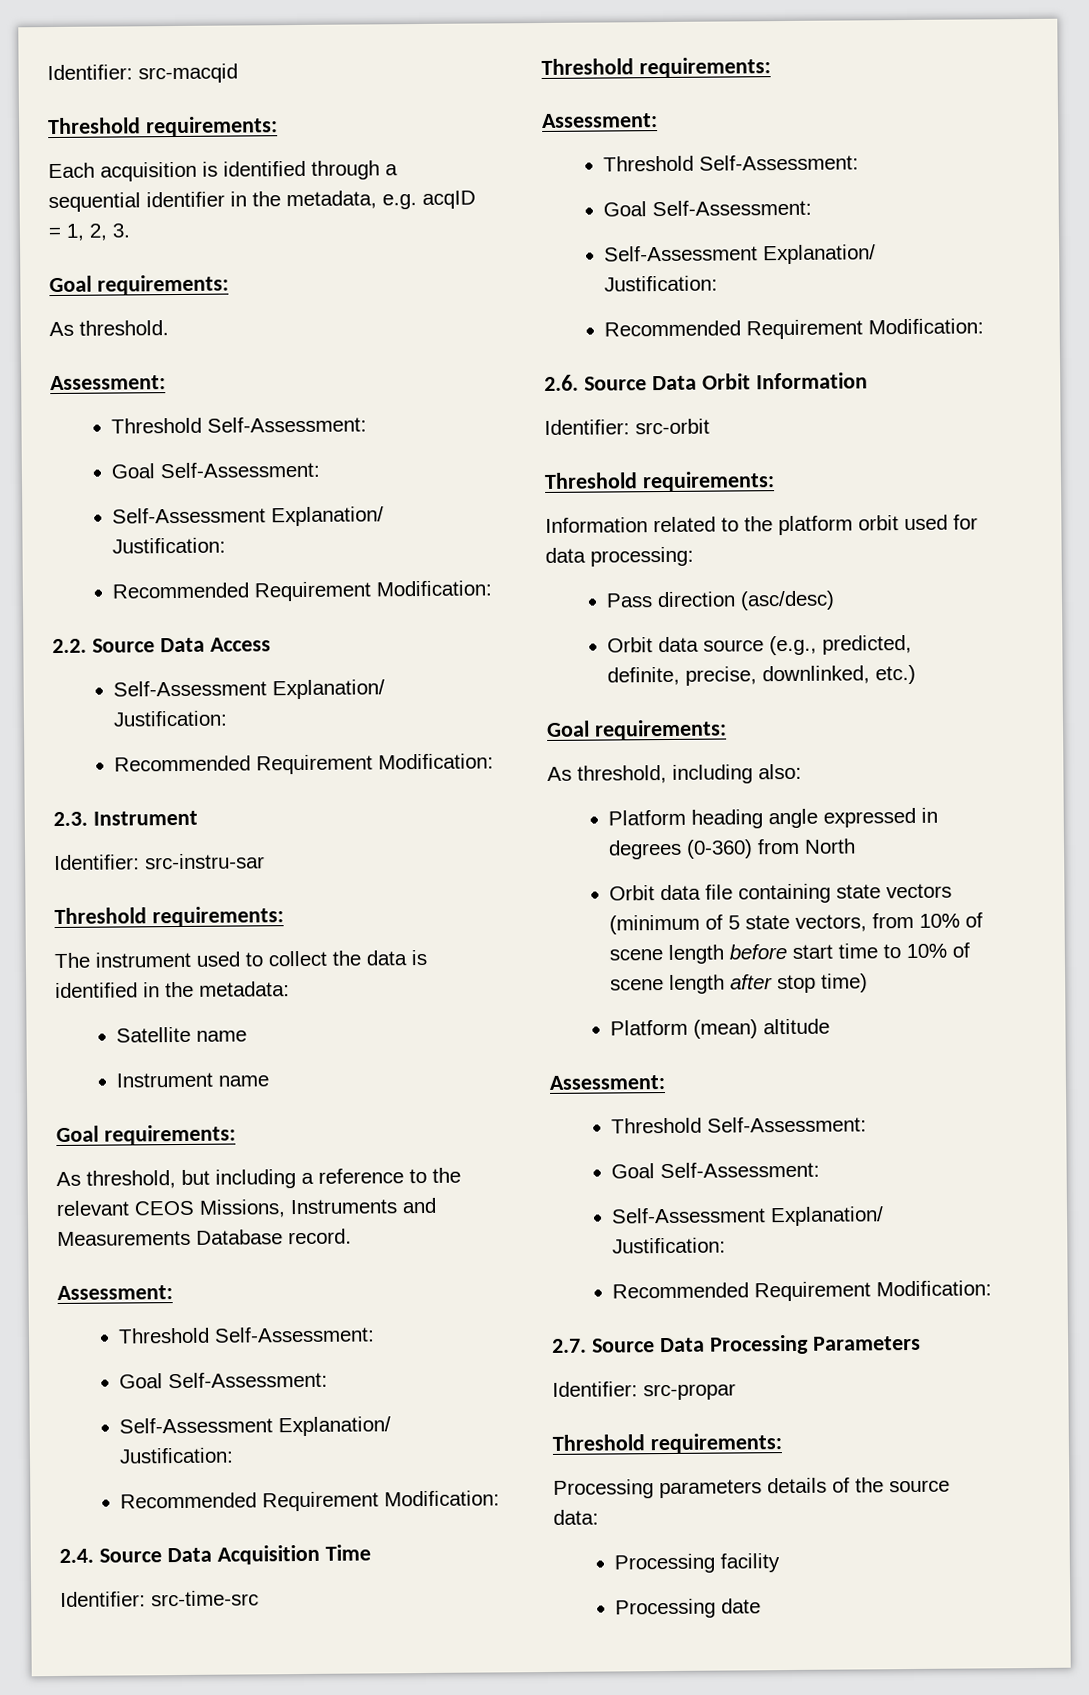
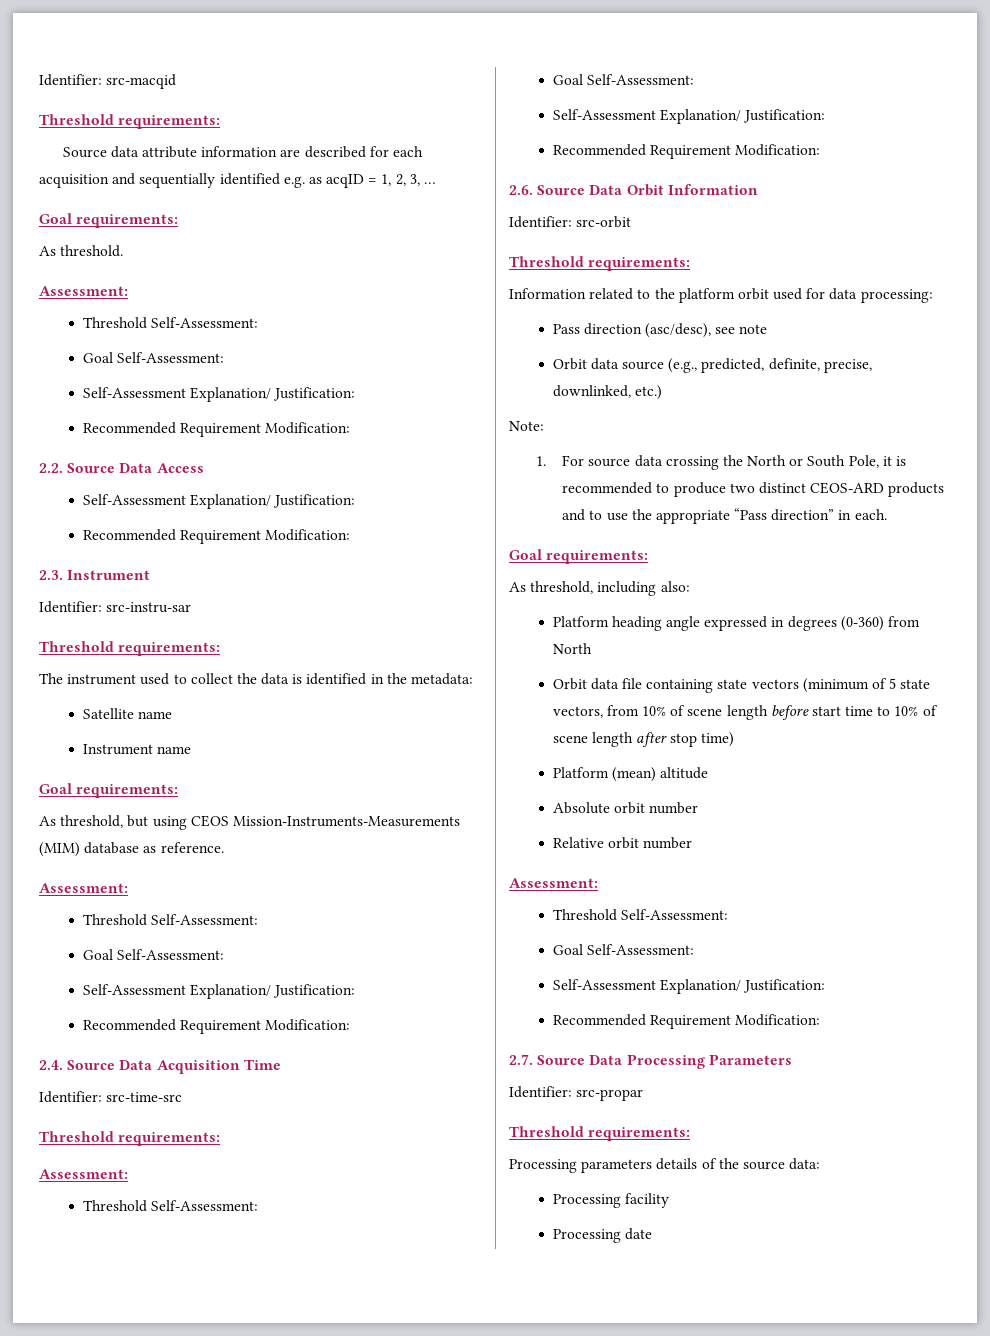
[48,160,398,182] [48,190,417,213] Each acquisition is identified through a sequential identifier in the metadata, e.g. -> [62,146,423,158] [39,173,322,188] Source data attribute information are described for each acquisition and sequentially identified e.g. as
[112,223,130,238] 3. -> [409,174,437,186] 3, …
[215,1167,461,1189] [56,1197,436,1218] [57,1228,352,1247] including a reference to the relevant CEOS Missions, Instruments and Measurements Database record. -> [152,815,460,830] [39,842,224,857] using CEOS Mission-Instruments-Measurements (MIM) database as reference.
[740,590,836,611] (asc/desc) -> [645,323,768,338] (asc/desc), see note
(917, 674) none -> [509,421,544,431] [535,455,907,470] [562,482,945,497] [562,508,887,524] // Note: // 1. For source data crossing the North or South Pole, it is recommended to produce two distinct CEOS-ARD products and to use the appropriate “Pass direction” in each.
(831, 1026) none -> [552,802,699,814] [552,837,693,849] // Absolute orbit number // Relative orbit number

